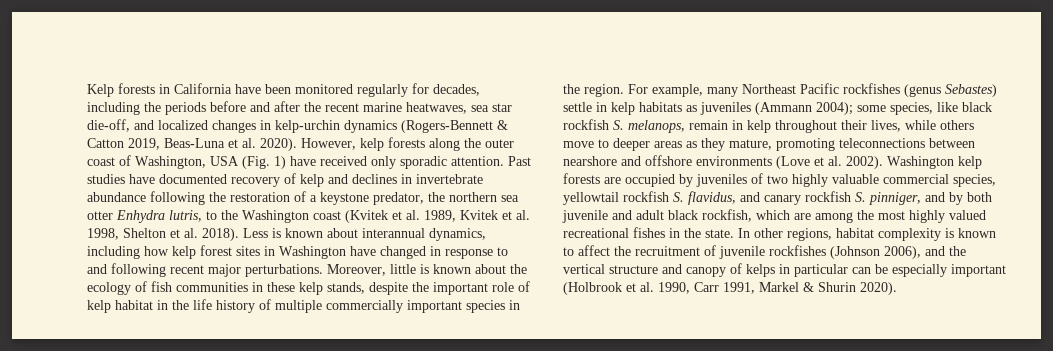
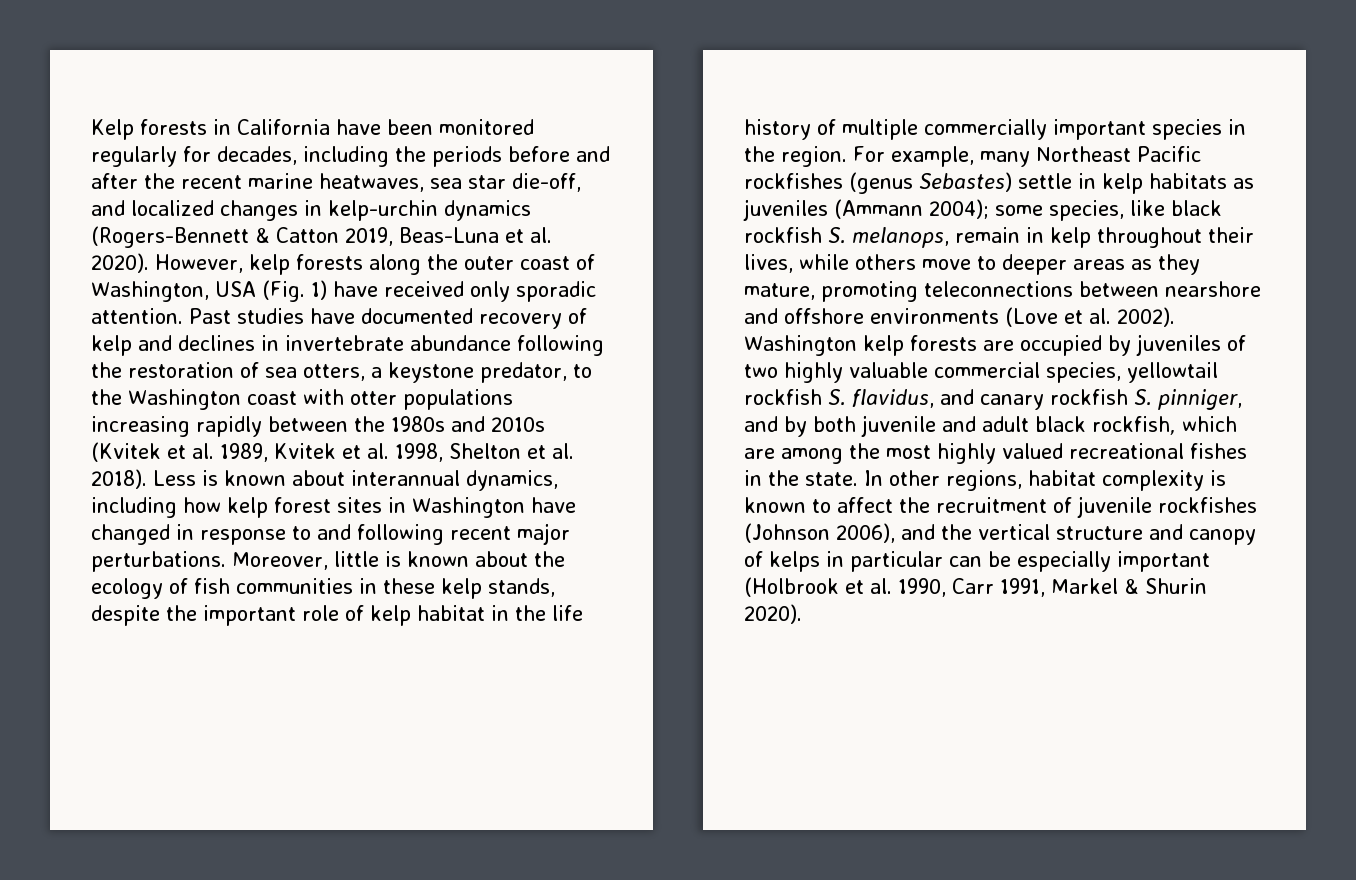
(306, 196) none -> [265,364,365,381] sea otters,
[428,192,519,202] [87,210,341,223] the northern sea otter Enhydra lutris, to the Washington coast -> [573,364,592,378] [91,389,513,410] [91,416,545,437] to the Washington coast with otter populations increasing rapidly between the 1980s and 2010s

